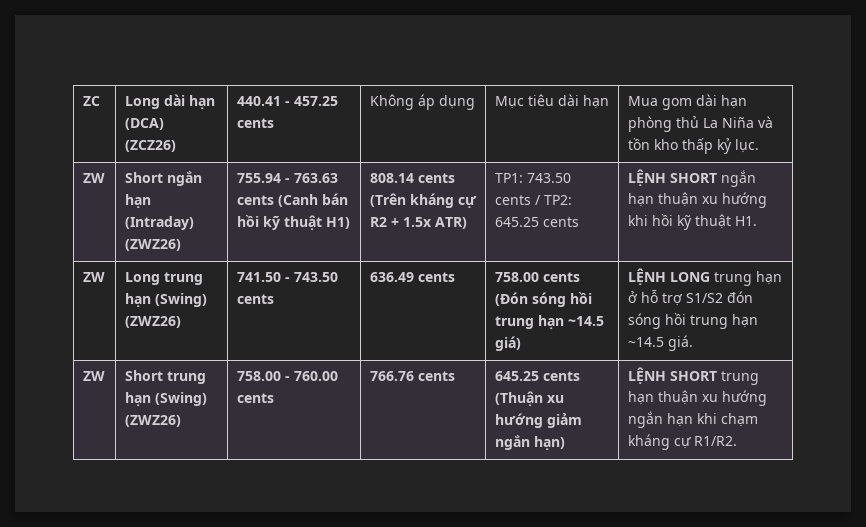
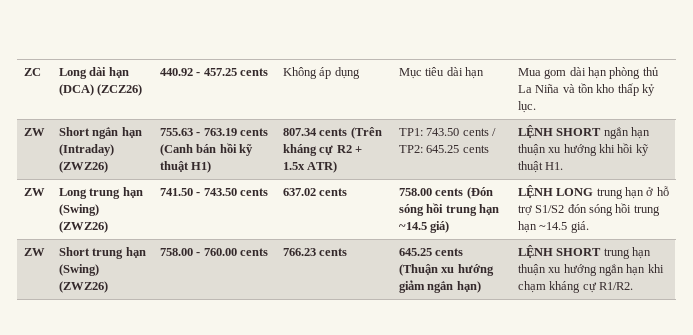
[236,96,281,106] 440.41 -> [159,68,193,76] 440.92
[236,173,338,183] 755.94 - 763.63 -> [159,128,237,136] 755.63 - 763.19
[369,173,414,183] 808.14 -> [282,128,317,136] 807.34
[369,272,414,282] 636.49 -> [282,188,316,196] 637.02
[369,371,414,381] 766.76 -> [282,248,316,256] 766.23

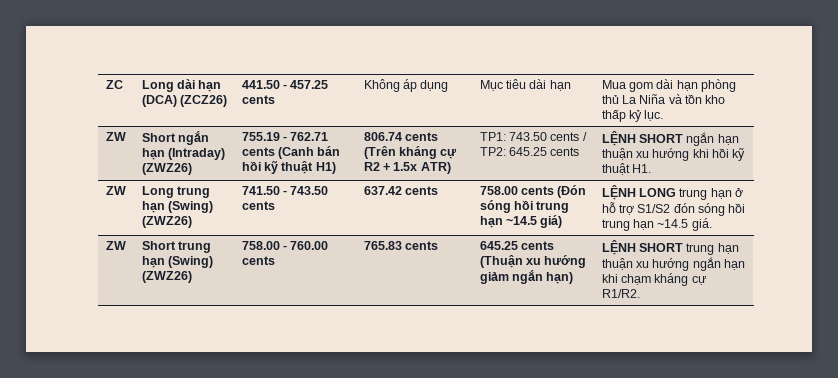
[159,68,193,76] 440.92 -> [241,80,280,89] 441.50
[159,128,237,136] 755.63 - 763.19 -> [241,132,329,141] 755.19 - 762.71
[282,128,317,136] 807.34 -> [363,132,402,141] 806.74
[282,188,316,196] 637.02 -> [363,186,402,195] 637.42
[282,248,316,256] 766.23 -> [363,241,402,250] 765.83

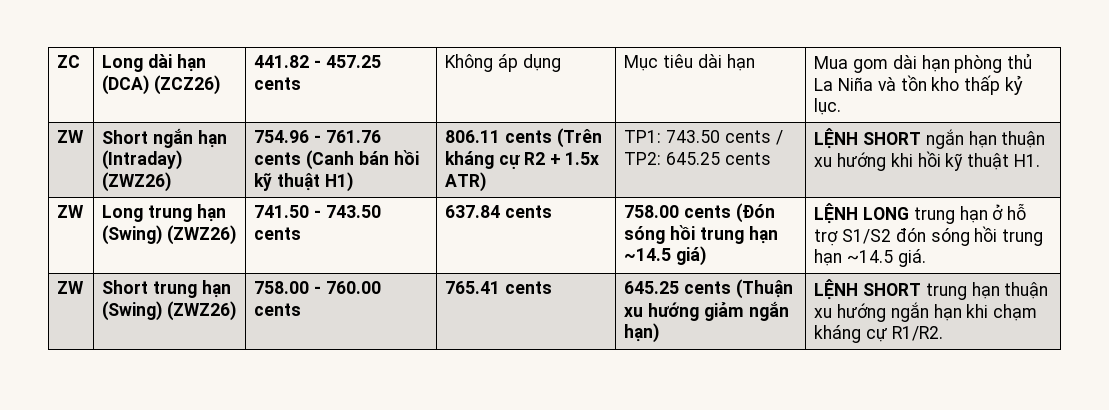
[241,80,280,89] 441.50 -> [254,55,310,68] 441.82
[241,132,329,141] 755.19 - 762.71 -> [254,130,381,143] 754.96 - 761.76
[363,132,402,141] 806.74 -> [445,130,501,143] 806.11
[363,186,402,195] 637.42 -> [445,205,501,218] 637.84
[363,241,402,250] 765.83 -> [445,281,501,294] 765.41

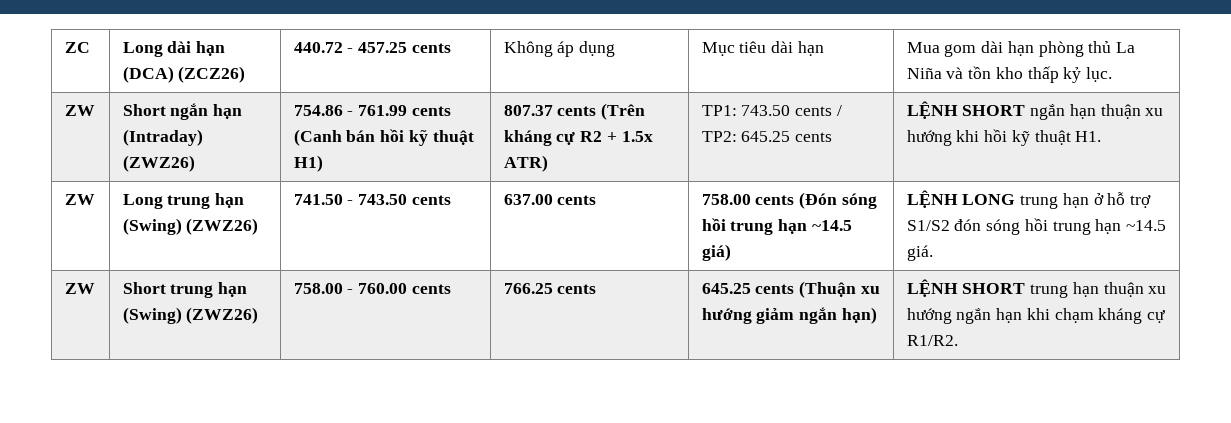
[254,55,310,68] 441.82 -> [293,42,343,53] 440.72
[254,130,381,143] 754.96 - 761.76 -> [293,105,408,116] 754.86 - 761.99
[445,130,501,143] 806.11 -> [503,105,553,116] 807.37
[445,205,501,218] 637.84 -> [503,194,553,205] 637.00
[445,281,501,294] 765.41 -> [503,283,553,294] 766.25

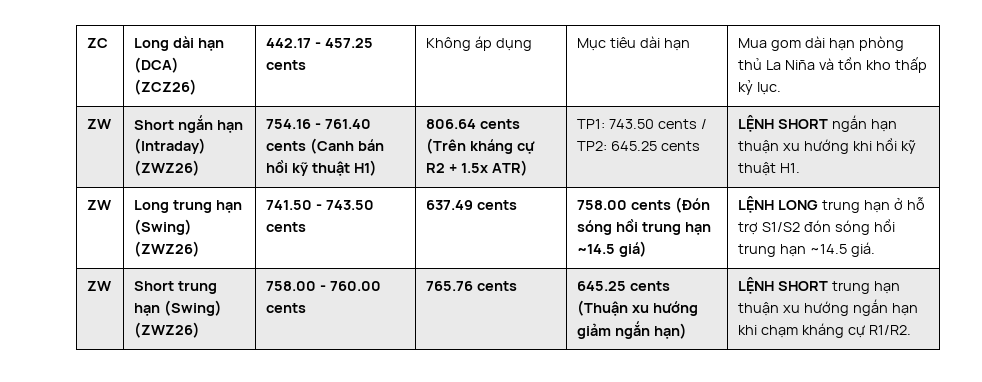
[293,42,343,53] 440.72 -> [266,38,312,48] 442.17
[293,105,408,116] 754.86 - 761.99 -> [266,119,371,129] 754.16 - 761.40
[503,105,553,116] 807.37 -> [426,119,477,129] 806.64
[503,194,553,205] 637.00 -> [426,200,474,210] 637.49
[503,283,553,294] 766.25 -> [426,281,474,291] 765.76

